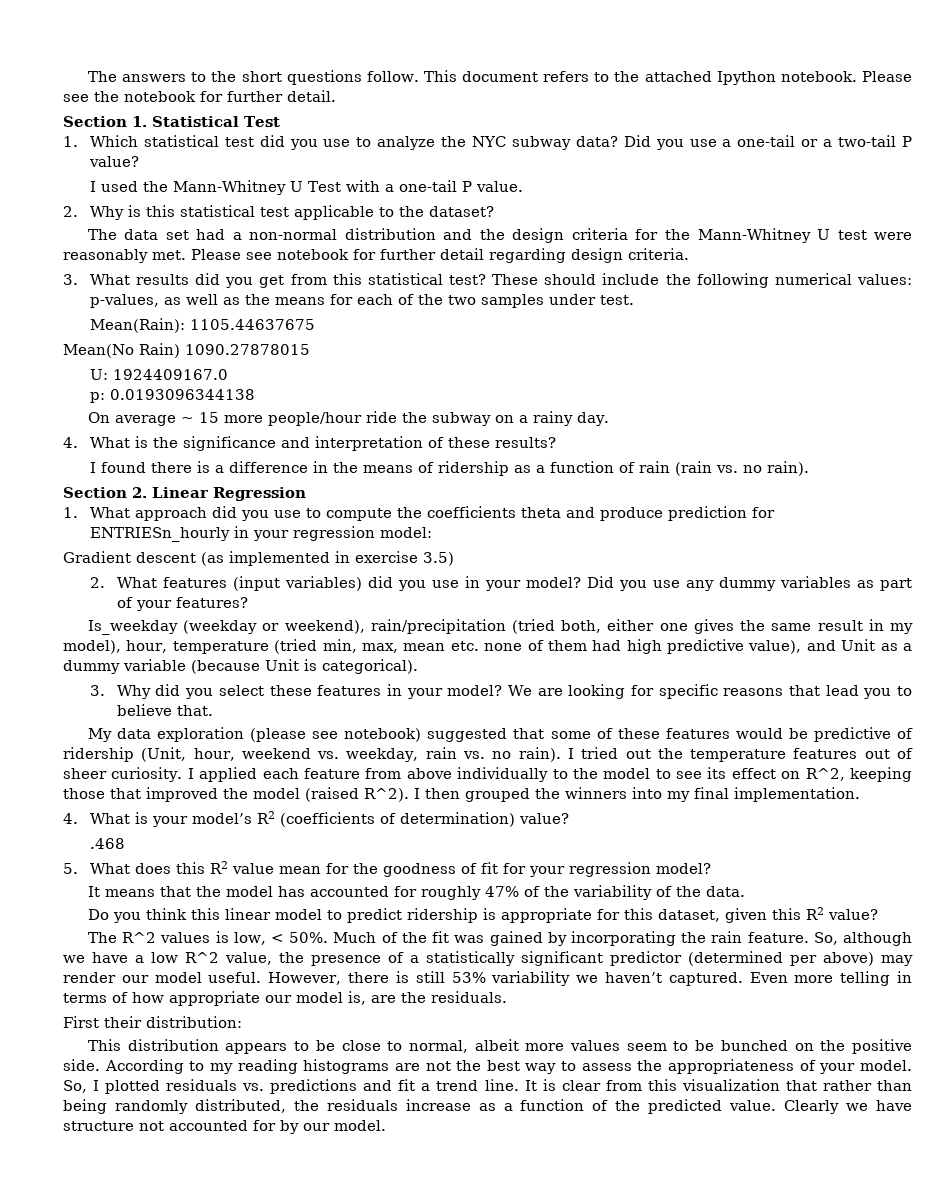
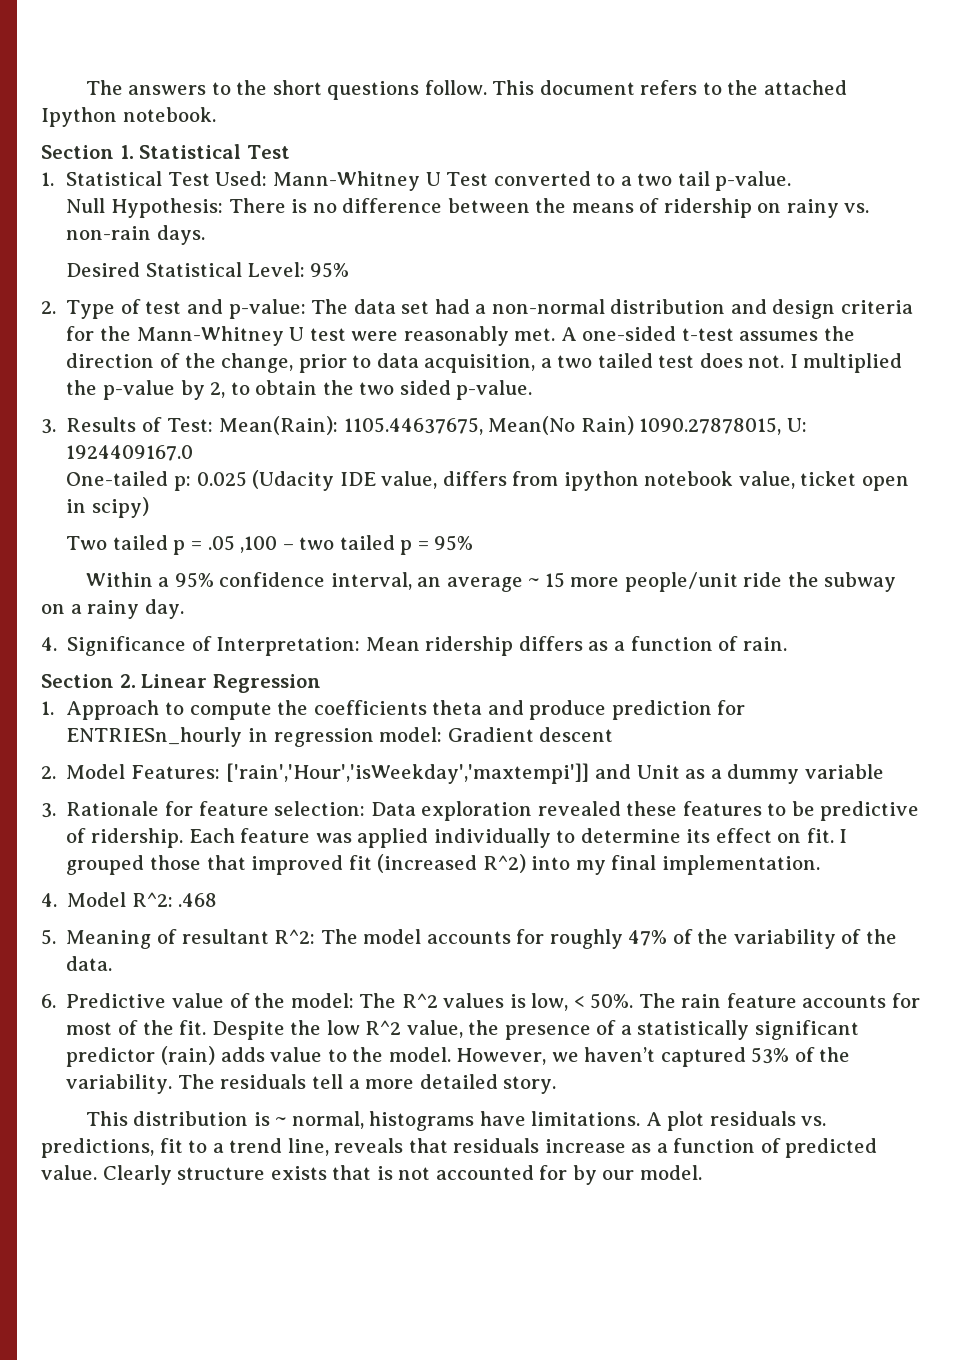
[862,71,912,82] [63,90,336,102] Please see the notebook for further detail. -> (216, 114) none
[89,135,913,150] [88,156,139,167] [89,180,523,195] [63,205,494,220] Which statistical test did you use to analyze the NYC subway data? Did you use a one-tail or a two-tail P value? // I used the Mann-Whitney U Test with a one-tail P value. // 2. Why is this statistical test applicable to the dataset? // -> [66,171,792,191] [66,198,870,218] [66,225,205,245] [66,262,350,278] [41,299,306,319] Statistical Test Used: Mann-Whitney U Test converted to a two tail p-value. // Null Hypothesis: There is no difference between the means of ridership on rainy vs. non-rain days. // Desired Statistical Level: 95% // 2. Type of test and p-value:
[479,229,505,240] the -> (767, 306) none
[191,248,689,263] [63,273,912,288] [89,294,634,308] [89,318,315,333] Please see notebook for further detail regarding design criteria. // 3. What results did you get from this statistical test? These should include the following numerical values: p-values, as well as the means for each of the two samples under test. // Mean(Rain): 1105.44637675 // -> [560,326,855,341] [66,353,903,373] [66,380,533,400] [41,416,483,435] A one-sided t-test assumes the direction of the change, prior to data acquisition, a two tailed test does not. I multiplied the p-value by 2, to obtain the two sided p-value. // 3. Results of Test: Mean(Rain): 1105.44637675,
[185,344,310,355] 1090.27878015 // -> [639,417,782,435] 1090.27878015,
[89,389,255,403] [87,412,110,423] p: 0.0193096344138 // On -> [66,470,909,491] [66,497,149,518] [66,535,474,555] [85,572,442,590] One-tailed p: 0.025 (Udacity IDE value, differs from ipython notebook value, ticket open in scipy) // Two tailed p = .05 ,100 – two tailed p = 95% // Within a 95% confidence interval, an
[267,412,362,426] people/hour -> [624,572,738,592] people/unit
[89,436,556,451] [89,461,809,476] What is the significance and interpretation of these results? // I found there is a difference in the means of ridership as a function of rain (rain vs. no rain). -> [67,636,787,656] Significance of Interpretation: Mean ridership differs as a function of rain.
[89,506,301,521] What approach did you use -> [66,700,160,720] Approach
[252,530,289,541] your -> (268, 735) none
(432, 532) // -> (443, 734) none
[201,551,454,566] [89,576,912,591] [116,597,248,611] [87,619,913,635] [63,639,802,654] (as implemented in exercise 3.5) // 2. What features (input variables) did you use in your model? Did you use any dummy variables as part of your features? // Is_weekday (weekday or weekend), rain/precipitation (tried both, either one gives the same result in my model), hour, temperature (tried min, max, mean etc. none of them had high predictive value), -> [41,763,590,784] // 2. Model Features: ['rain','Hour','isWeekday','maxtempi']]
[191,659,418,674] [89,684,912,699] [116,704,213,716] [87,727,913,742] [63,747,913,762] [63,767,913,782] [63,787,627,802] (because Unit is categorical). // 3. Why did you select these features in your model? We are looking for specific reasons that lead you to believe that. // My data exploration (please see notebook) suggested that some of these features would be predictive of ridership (Unit, hour, weekend vs. weekday, rain vs. no rain). I tried out the temperature features out of sheer curiosity. I applied each feature from above individually to the model to see its effect on R^2, keeping those that improved the model (raised R^2). I then grouped the winners -> [41,801,920,821] [66,828,848,848] [66,854,526,875] // 3. Rationale for feature selection: Data exploration revealed these features to be predictive of ridership. Each feature was applied individually to determine its effect on fit. I grouped those that improved fit (increased R^2)
[89,811,569,827] [89,838,125,849] [63,861,711,877] [87,886,389,897] What is your model’s R2 (coefficients of determination) value? // .468 // 5. What does this R2 value mean for the goodness of fit for your regression model? // It means that the model has accounted -> [67,892,218,907] [41,929,511,949] Model R^2: .468 // 5. Meaning of resultant R^2: The model accounts
[87,907,878,923] Do you think this linear model to predict ridership is appropriate for this dataset, given this R2 value? // -> [41,993,354,1008] 6. Predictive value of the model:
[333,931,913,946] [63,952,144,963] Much of the fit was gained by incorporating the rain feature. So, although we have a -> [638,993,920,1008] [66,1020,322,1040] The rain feature accounts for most of the fit. Despite the
[688,951,913,966] [63,971,912,986] [63,991,507,1006] [63,1016,242,1028] [87,1039,913,1054] [63,1059,912,1074] [63,1079,912,1094] [63,1099,319,1114] (determined per above) may render our model useful. However, there is still 53% variability we haven’t captured. Even more telling in terms of how appropriate our model is, are the residuals. // First their distribution: // This distribution appears to be close to normal, albeit more values seem to be bunched on the positive side. According to my reading histograms are not the best way to assess the appropriateness of your model. So, I plotted residuals vs. predictions and fit a trend line. It is clear from this visualization that rather than being randomly distributed, the -> [160,1046,851,1067] [66,1074,557,1094] [85,1111,827,1131] [41,1138,448,1158] (rain) adds value to the model. However, we haven’t captured 53% of the variability. The residuals tell a more detailed story. // This distribution is ~ normal, histograms have limitations. A plot residuals vs. predictions, fit to a trend line, reveals that
[615,1100,641,1111] the -> (781, 1145) none
[846,1100,912,1111] [63,1121,134,1131] we have structure -> [177,1165,393,1180] structure exists that is

